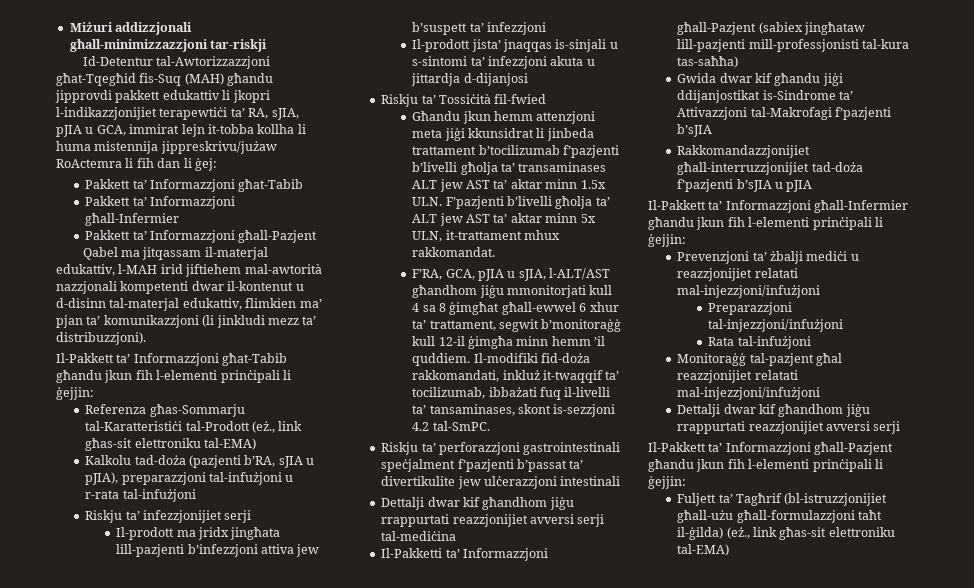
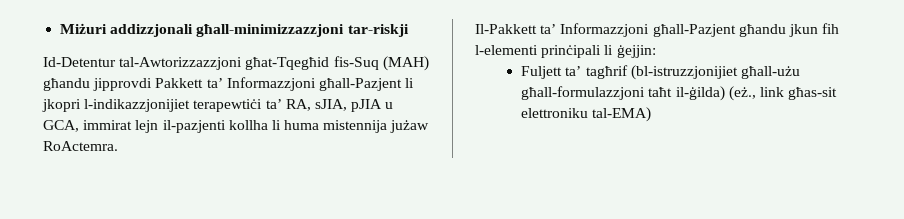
[115,90,220,103] pakkett edukattiv -> [155,77,402,91] Pakkett ta’ Informazzjoni għall-Pazjent
[207,124,254,134] it-tobba -> [162,120,226,133] il-pazjenti
[160,141,277,154] [56,158,217,171] [85,179,304,192] [85,196,236,209] [85,213,180,226] [85,230,318,243] [82,247,268,260] [56,264,322,277] [56,281,304,294] [56,298,322,311] [56,315,317,328] [56,332,146,345] [56,353,288,366] [56,370,291,383] [56,387,94,400] [85,404,245,417] [85,421,303,433] [85,438,257,451] [85,455,315,468] [85,472,294,485] [85,489,196,502] [85,510,252,523] [116,527,281,540] [116,544,320,557] [412,22,547,35] [412,39,618,52] [412,56,595,69] [411,73,528,86] [381,94,547,107] [412,111,596,124] [412,128,594,141] [412,145,620,158] [412,162,607,175] [412,179,606,192] [412,196,610,209] [412,213,596,226] [412,230,561,242] [412,247,496,257] [412,268,611,281] [412,285,613,298] [412,302,619,315] [412,319,622,332] [412,336,606,349] [412,353,591,366] [412,370,620,383] [412,387,611,400] [412,404,616,417] [412,421,490,431] [381,442,621,455] [381,459,584,472] [381,476,621,489] [381,497,574,510] [381,514,605,527] [381,531,457,541] [381,548,549,561] [677,22,866,35] [677,39,910,52] [677,56,739,68] [677,73,843,86] [677,90,854,103] [677,107,892,120] [677,124,713,137] [677,145,811,158] [677,162,863,175] [677,179,813,192] [648,200,909,213] [648,217,883,230] [648,234,686,247] [677,251,859,264] [677,268,798,281] [677,285,821,298] [708,302,793,315] [708,319,844,332] [708,336,811,349] [677,353,843,366] [677,370,798,383] [677,387,821,400] [677,404,870,417] [677,421,901,434] jippreskrivu/jużaw RoActemra li fih dan li ġej: // Pakkett ta’ Informazzjoni għat-Tabib // Pakkett ta’ Informazzjoni għall-Infermier // Pakkett ta’ Informazzjoni għall-Pazjent // Qabel ma jitqassam il-materjal edukattiv, l-MAH irid jiftiehem mal-awtorità nazzjonali kompetenti dwar il-kontenut u d-disinn tal-materjal edukattiv, flimkien ma’ pjan ta’ komunikazzjoni (li jinkludi mezz ta’ distribuzzjoni). // Il-Pakkett ta’ Informazzjoni għat-Tabib għandu jkun fih l-elementi prinċipali li ġejjin: // Referenza għas-Sommarju tal-Karatteristiċi tal-Prodott (eż., link għas-sit elettroniku tal-EMA) // Kalkolu tad-doża (pazjenti b’RA, sJIA u pJIA), preparazzjoni tal-infużjoni u r-rata tal-infużjoni // Riskju ta’ infezzjonijiet serji // Il-prodott ma jridx jingħata lill-pazjenti b’infezzjoni attiva jew b’suspett ta’ infezzjoni // Il-prodott jista’ jnaqqas is-sinjali u s-sintomi ta’ infezzjoni akuta u jittardja d-dijanjosi // Riskju ta’ Tossiċità fil-fwied // Għandu jkun hemm attenzjoni meta jiġi kkunsidrat li jinbeda trattament b’tocilizumab f’pazjenti b’livelli għolja ta’ transaminases ALT jew AST ta’ aktar minn 1.5x ULN. F’pazjenti b’livelli għolja ta’ ALT jew AST ta’ aktar minn 5x ULN, it-trattament mhux rakkomandat. // F’RA, GCA, pJIA u sJIA, l-ALT/AST għandhom jiġu mmonitorjati kull 4 sa 8 ġimgħat għall-ewwel 6 xhur ta’ trattament, segwit b’monitoraġġ kull 12-il ġimgħa minn hemm ’il quddiem. Il-modifiki fid-doża rakkomandati, inkluż it-twaqqif ta’ tocilizumab, ibbażati fuq il-livelli ta’ tansaminases, skont is-sezzjoni 4.2 tal-SmPC. // Riskju ta’ perforazzjoni gastrointestinali speċjalment f’pazjenti b’passat ta’ divertikulite jew ulċerazzjoni intestinali // Dettalji dwar kif għandhom jiġu rrappurtati reazzjonijiet avversi serji tal-mediċina // Il-Pakketti ta’ Informazzjoni għall-Pazjent (sabiex jingħataw lill-pazjenti mill-professjonisti tal-kura tas-saħħa) // Gwida dwar kif għandu jiġi ddijanjostikat is-Sindrome ta’ Attivazzjoni tal-Makrofagi f’pazjenti b’sJIA // Rakkomandazzjonijiet għall-interruzzjonijiet tad-doża f’pazjenti b’sJIA u pJIA // Il-Pakkett ta’ Informazzjoni għall-Infermier għandu jkun fih l-elementi prinċipali li ġejjin: // Prevenzjoni ta’ żbalji mediċi u reazzjonijiet relatati mal-injezzjoni/infużjoni // Preparazzjoni tal-injezzjoni/infużjoni // Rata tal-infużjoni // Monitoraġġ tal-pazjent għal reazzjonijiet relatati mal-injezzjoni/infużjoni // Dettalji dwar kif għandhom jiġu rrappurtati reazzjonijiet avversi serji -> [390,120,430,133] [43,141,118,151] jużaw RoActemra.
[736,493,783,506] Tagħrif -> [585,65,628,79] tagħrif

